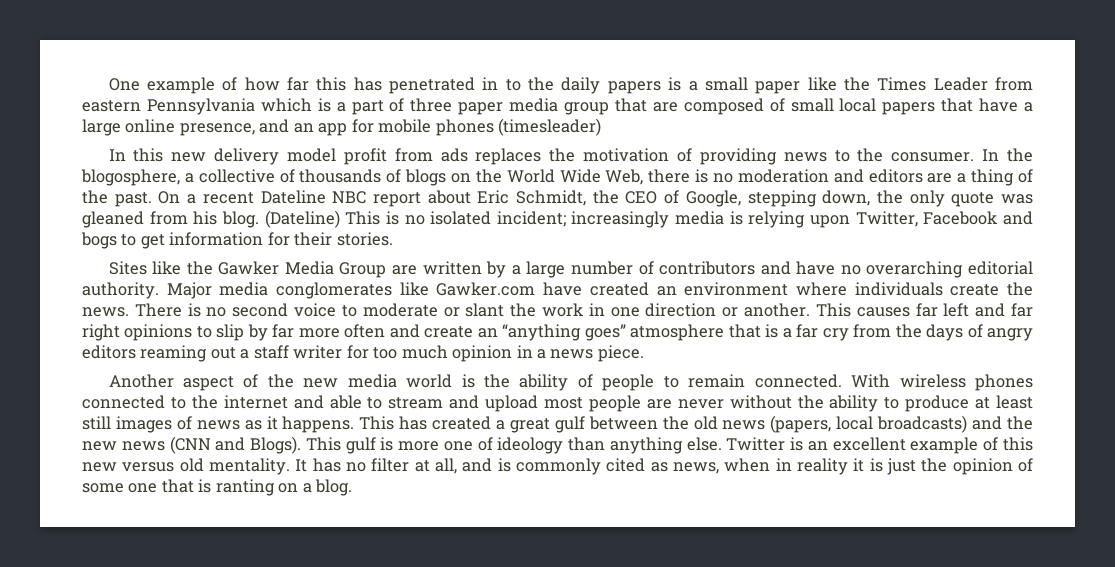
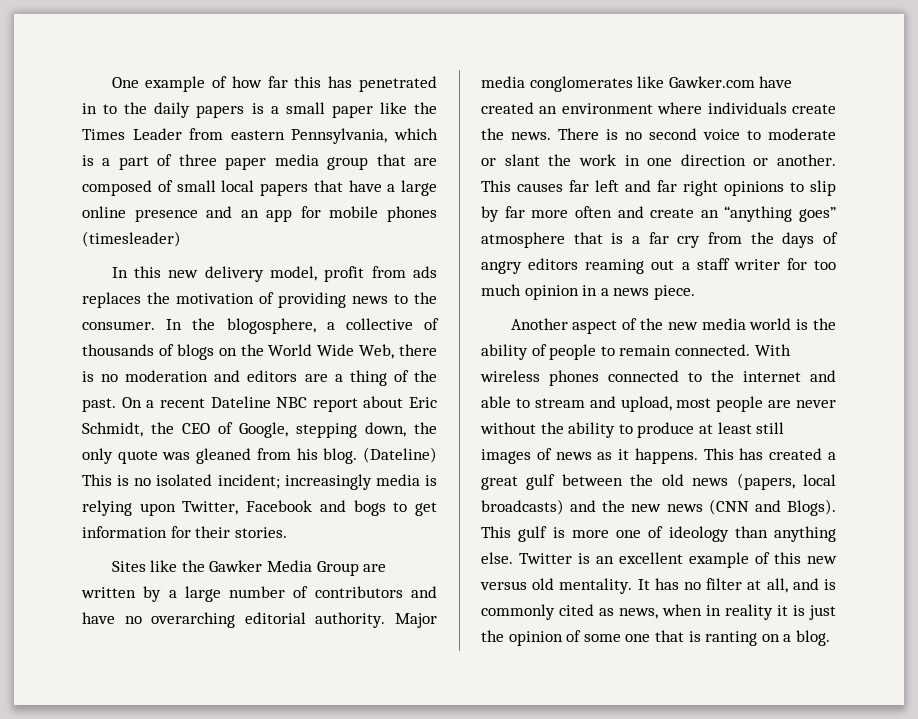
[146,98,255,115] Pennsylvania -> [291,128,388,144] Pennsylvania,
[179,123,255,136] presence, -> [134,209,198,222] presence
[286,148,336,162] model -> [269,266,317,281] model,
[485,395,539,412] upload -> [620,396,672,412] upload,

